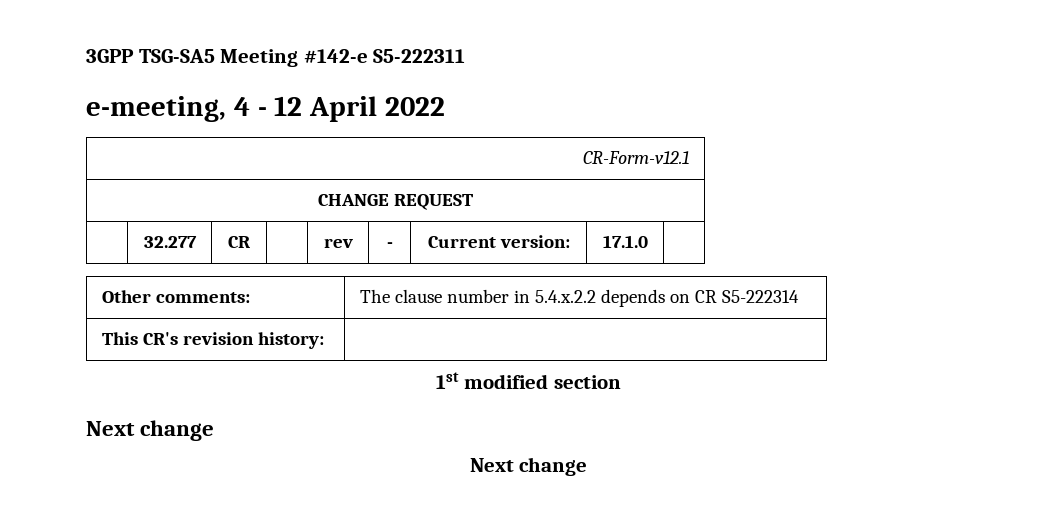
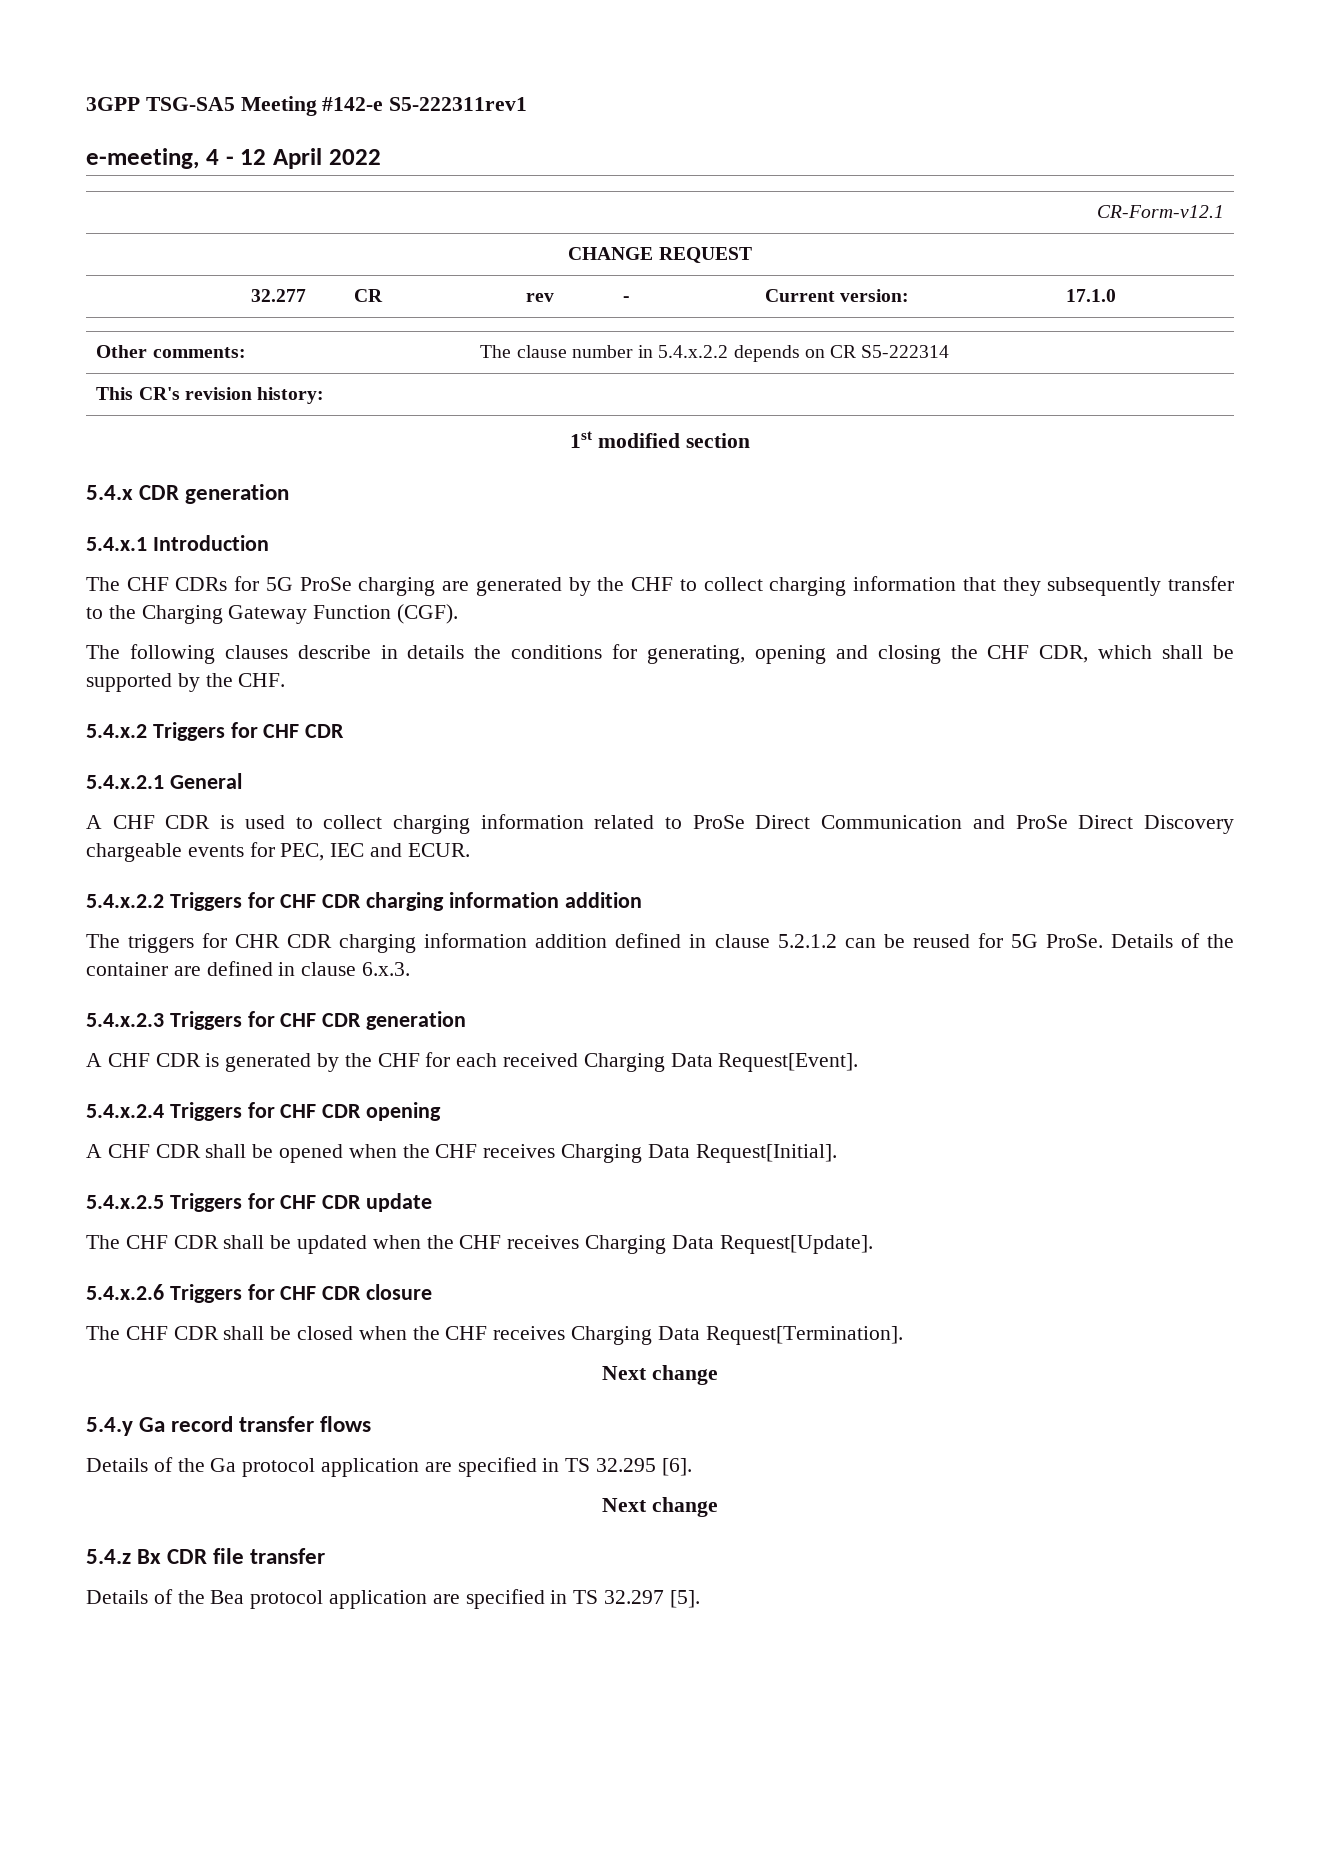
[373,49,466,63] S5-222311 -> [389,97,528,111] S5-222311rev1
[86,420,215,441] [469,457,588,476] Next change // Next change -> [86,484,290,504] [86,535,269,551] [86,576,1234,596] [86,604,459,624] [86,644,1235,664] [86,673,286,692] [86,722,345,741] [86,773,242,789] [86,814,1235,834] [86,842,470,862] [86,892,642,911] [86,933,1234,953] [86,961,411,976] [86,1011,467,1030] [86,1052,859,1072] [86,1102,442,1121] [86,1144,837,1163] [86,1193,433,1212] [86,1235,873,1254] [86,1284,433,1303] [86,1326,903,1345] [602,1365,718,1385] [86,1416,372,1436] [86,1457,692,1477] [602,1497,718,1517] [86,1548,326,1564] [86,1589,700,1609] 5.4.x CDR generation // 5.4.x.1 Introduction // The CHF CDRs for 5G ProSe charging are generated by the CHF to collect charging information that they subsequently transfer to the Charging Gateway Function (CGF). // The following clauses describe in details the conditions for generating, opening and closing the CHF CDR, which shall be supported by the CHF. // 5.4.x.2 Triggers for CHF CDR // 5.4.x.2.1 General // A CHF CDR is used to collect charging information related to ProSe Direct Communication and ProSe Direct Discovery chargeable events for PEC, IEC and ECUR. // 5.4.x.2.2 Triggers for CHF CDR charging information addition // The triggers for CHR CDR charging information addition defined in clause 5.2.1.2 can be reused for 5G ProSe. Details of the container are defined in clause 6.x.3. // 5.4.x.2.3 Triggers for CHF CDR generation // A CHF CDR is generated by the CHF for each received Charging Data Request[Event]. // 5.4.x.2.4 Triggers for CHF CDR opening // A CHF CDR shall be opened when the CHF receives Charging Data Request[Initial]. // 5.4.x.2.5 Triggers for CHF CDR update // The CHF CDR shall be updated when the CHF receives Charging Data Request[Update]. // 5.4.x.2.6 Triggers for CHF CDR closure // The CHF CDR shall be closed when the CHF receives Charging Data Request[Termination]. // Next change // 5.4.y Ga record transfer flows // Details of the Ga protocol application are specified in TS 32.295 [6]. // Next change // 5.4.z Bx CDR file transfer // Details of the Bea protocol application are specified in TS 32.297 [5].

